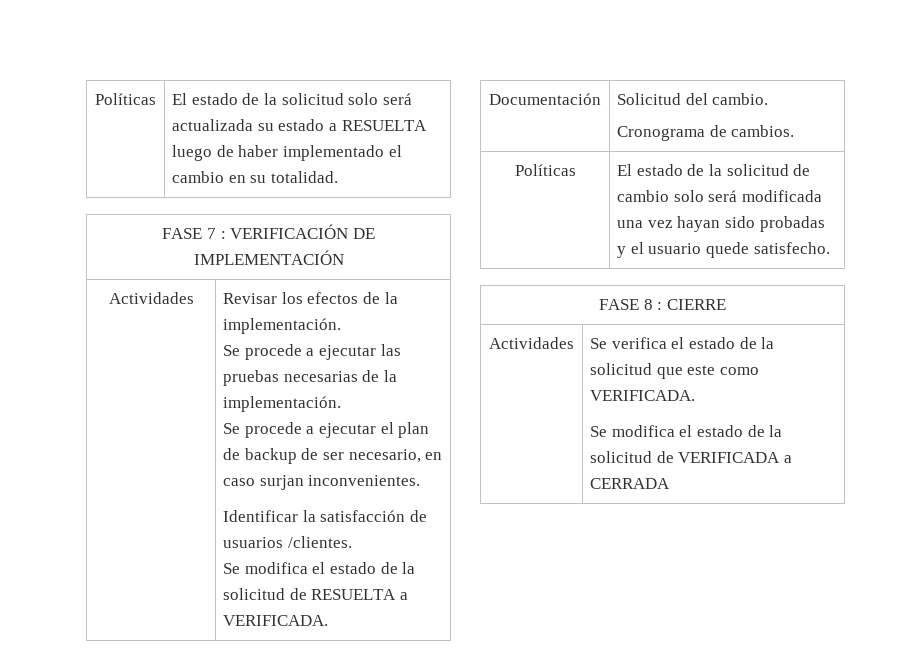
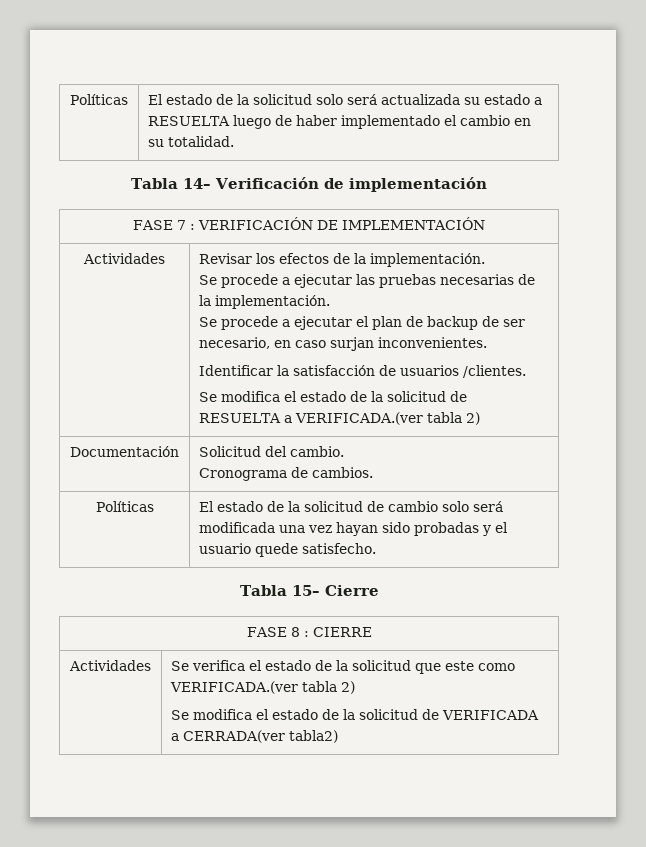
(338, 177) none -> [131,177,487,192] // Tabla 14– Verificación de implementación
[223,615,329,626] VERIFICADA. -> [295,412,481,425] VERIFICADA.(ver tabla 2)
(830, 248) none -> [239,585,379,596] // Tabla 15– Cierre
[590,390,696,401] VERIFICADA. -> [170,681,356,694] VERIFICADA.(ver tabla 2)
[590,478,671,489] CERRADA -> [183,730,339,743] CERRADA(ver tabla2)

